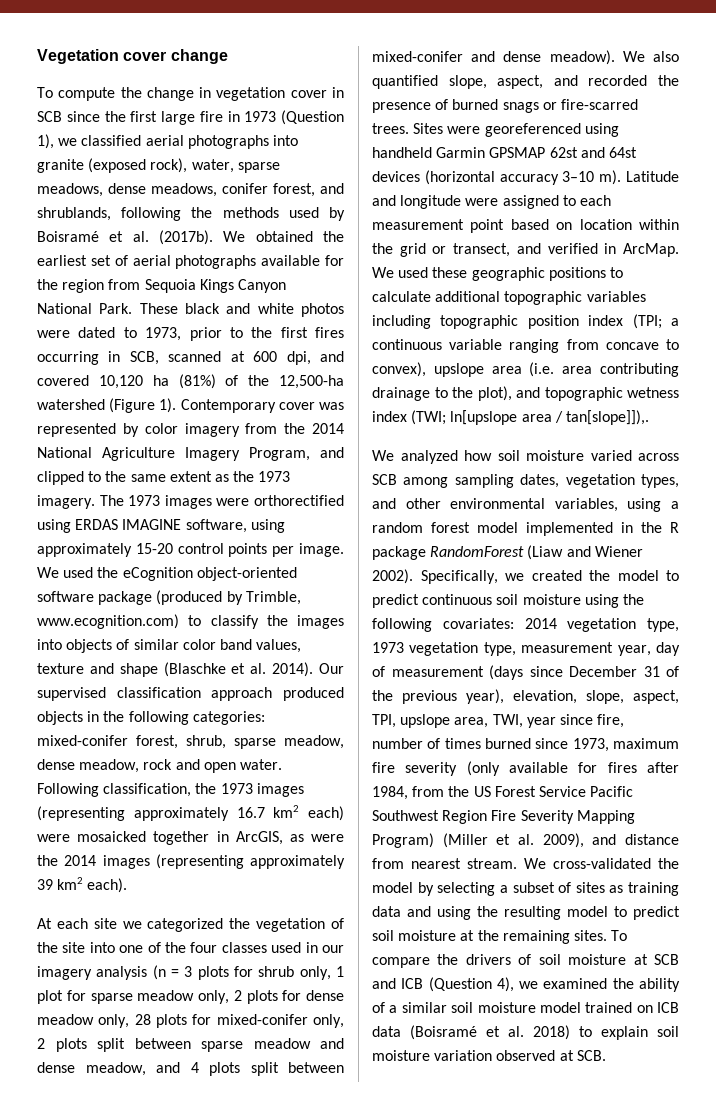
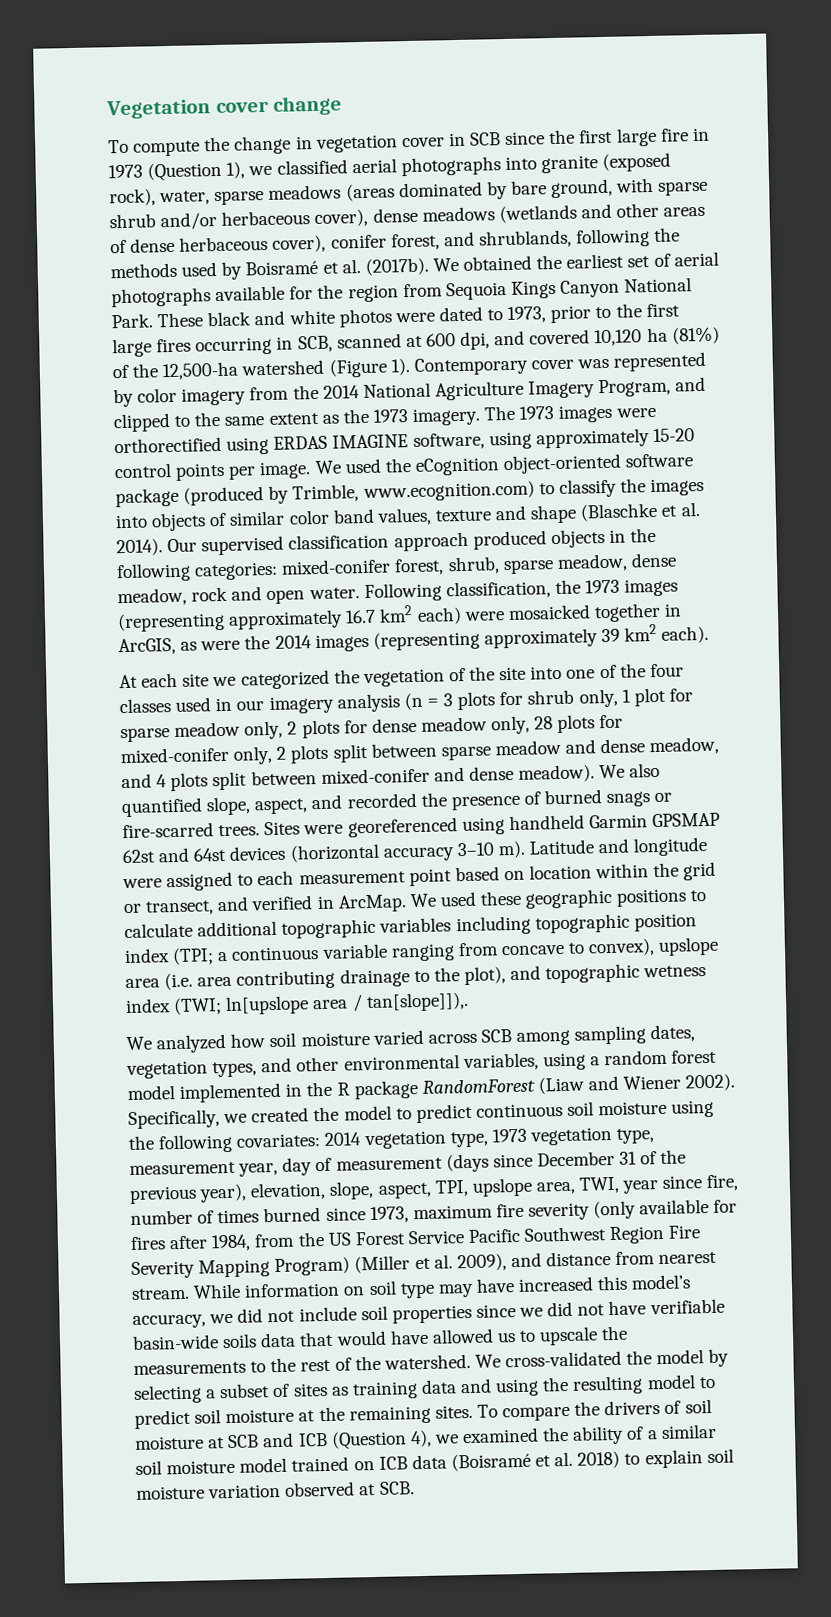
[37,183,217,197] meadows, dense meadows, -> [268,177,709,202] [109,202,706,231] [110,234,327,254] meadows (areas dominated by bare ground, with sparse shrub and/or herbaceous cover), dense meadows (wetlands and other areas of dense herbaceous cover),
(308, 332) none -> [112,338,152,358] large
(517, 863) none -> [193,1274,692,1299] [132,1298,725,1329] [132,1325,629,1350] [133,1353,471,1375] While information on soil type may have increased this model’s accuracy, we did not include soil properties since we did not have verifiable basin-wide soils data that would have allowed us to upscale the measurements to the rest of the watershed.

